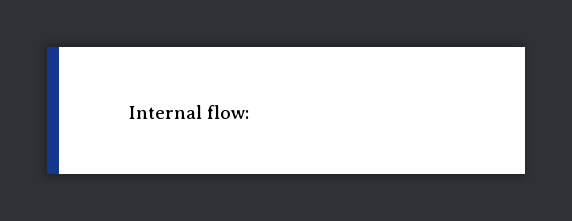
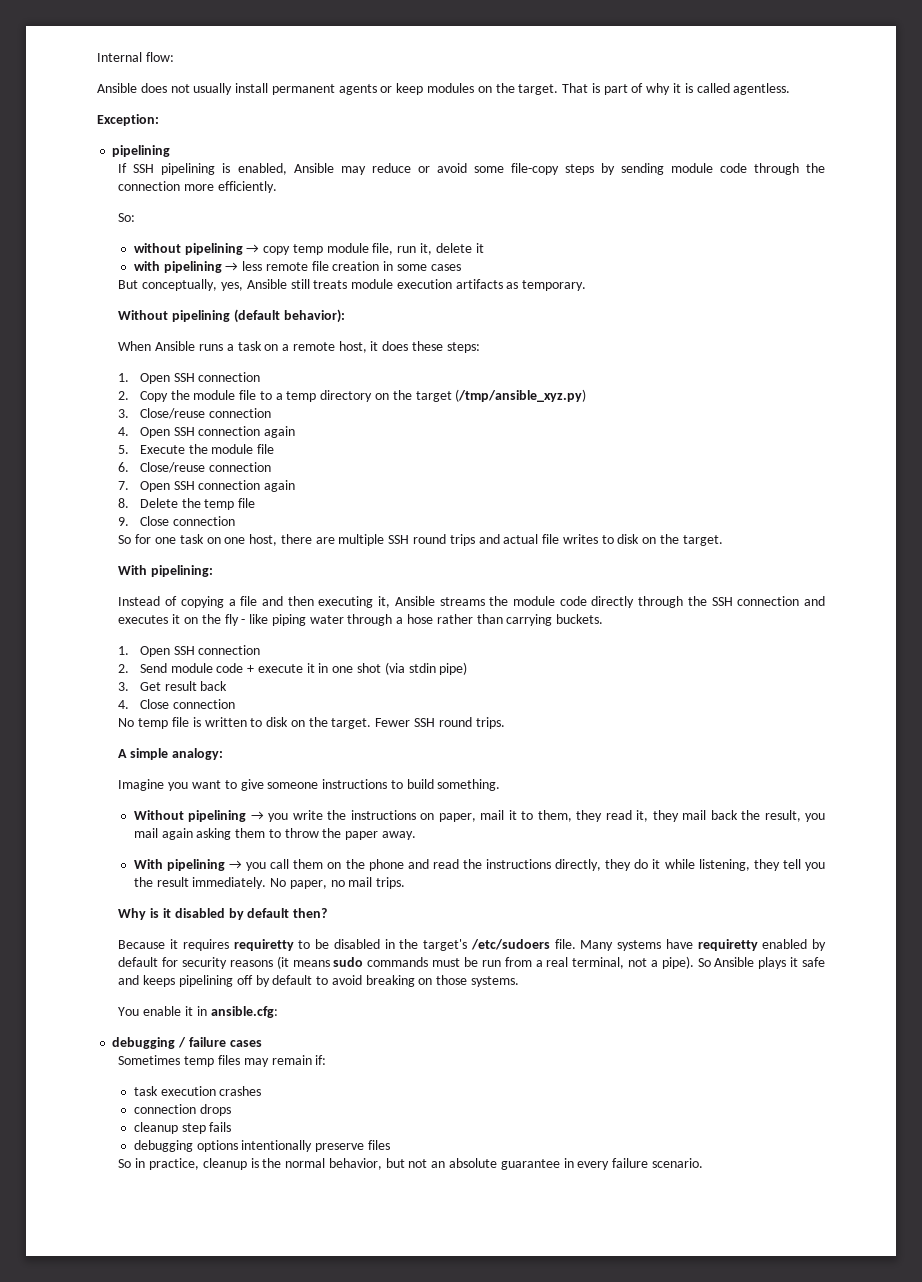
(250, 112) none -> [97,83,791,95] [97,114,159,126] [112,145,171,157] [118,163,825,175] [118,181,277,193] [118,213,136,222] [133,243,484,255] [133,261,461,273] [118,279,587,291] [118,309,345,323] [118,341,480,353] [118,372,261,384] [118,389,587,402] [118,408,271,419] [118,426,296,438] [118,444,275,454] [118,462,271,473] [118,480,296,492] [118,498,256,510] [118,516,235,526] [118,534,723,546] [118,565,214,577] [118,596,825,608] [118,614,604,626] [118,645,261,657] [118,662,468,675] [118,681,228,691] [118,699,235,709] [118,717,505,729] [118,748,223,760] [118,779,501,791] [133,810,826,822] [133,828,417,840] [133,859,826,871] [133,877,406,889] [118,908,328,920] [118,939,827,951] [118,956,825,969] [118,975,519,987] [118,1006,278,1018] [112,1037,262,1049] [118,1055,327,1067] [133,1086,262,1096] [133,1104,231,1116] [133,1122,232,1134] [133,1140,390,1152] [118,1158,703,1170] // Ansible does not usually install permanent agents or keep modules on the target. That is part of why it is called agentless. // Exception: // pipelining // If SSH pipelining is enabled, Ansible may reduce or avoid some file-copy steps by sending module code through the connection more efficiently. // So: // without pipelining → copy temp module file, run it, delete it // with pipelining → less remote file creation in some cases // But conceptually, yes, Ansible still treats module execution artifacts as temporary. // Without pipelining (default behavior): // When Ansible runs a task on a remote host, it does these steps: // 1. Open SSH connection // 2. Copy the module file to a temp directory on the target (/tmp/ansible_xyz.py) // 3. Close/reuse connection // 4. Open SSH connection again // 5. Execute the module file // 6. Close/reuse connection // 7. Open SSH connection again // 8. Delete the temp file // 9. Close connection // So for one task on one host, there are multiple SSH round trips and actual file writes to disk on the target. // With pipelining: // Instead of copying a file and then executing it, Ansible streams the module code directly through the SSH connection and executes it on the fly - like piping water through a hose rather than carrying buckets. // 1. Open SSH connection // 2. Send module code + execute it in one shot (via stdin pipe) // 3. Get result back // 4. Close connection // No temp file is written to disk on the target. Fewer SSH round trips. // A simple analogy: // Imagine you want to give someone instructions to build something. // Without pipelining → you write the instructions on paper, mail it to them, they read it, they mail back the result, you mail again asking them to throw the paper away. // With pipelining → you call them on the phone and read the instructions directly, they do it while listening, they tell you the result immediately. No paper, no mail trips. // Why is it disabled by default then? // Because it requires requiretty to be disabled in the target's /etc/sudoers file. Many systems have requiretty enabled by default for security reasons (it means sudo commands must be run from a real terminal, not a pipe). So Ansible plays it safe and keeps pipelining off by default to avoid breaking on those systems. // You enable it in ansible.cfg: // debugging / failure cases // Sometimes temp files may remain if: // task execution crashes // connection drops // cleanup step fails // debugging options intentionally preserve files // So in practice, cleanup is the normal behavior, but not an absolute guarantee in every failure scenario.

